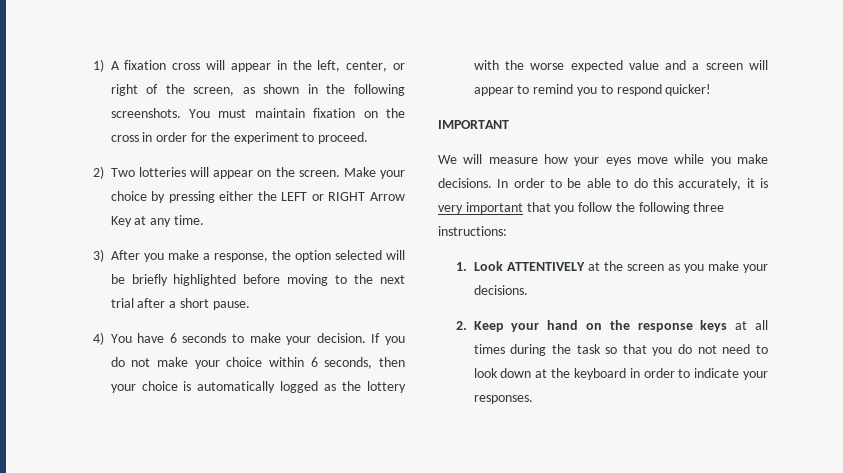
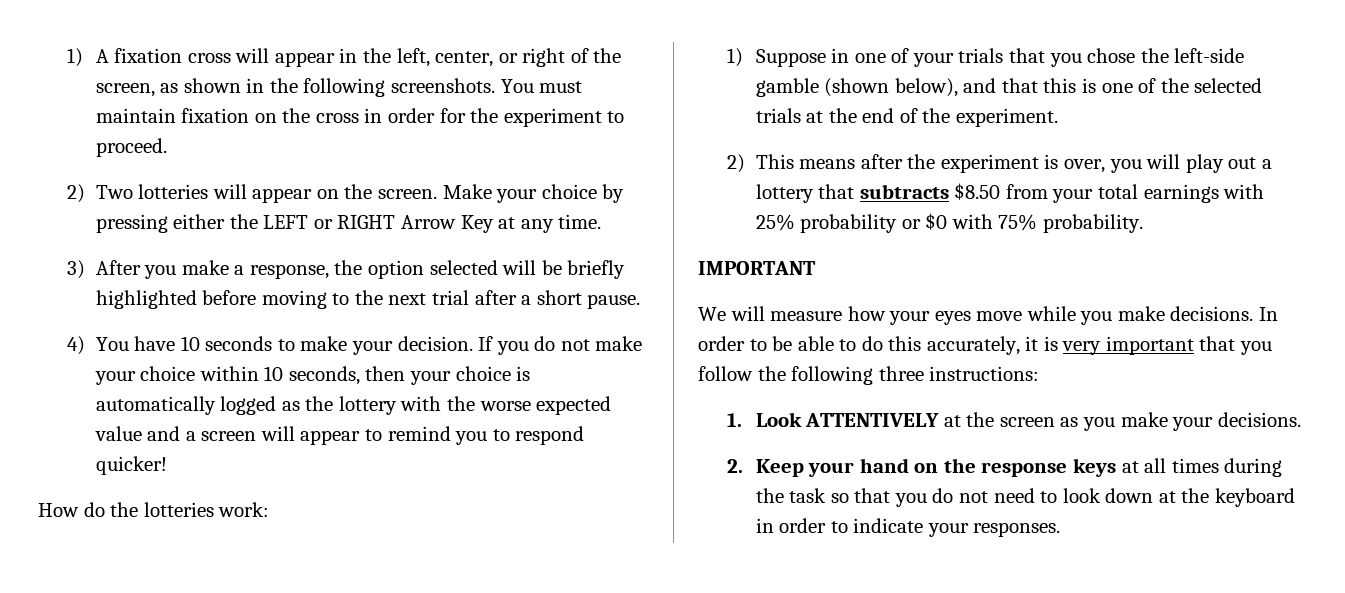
[169,333,177,343] 6 -> [180,336,200,351] 10
[310,357,318,367] 6 -> [264,366,284,381] 10
(712, 90) none -> [38,502,270,517] [726,48,1245,67] [755,78,1263,97] [755,108,1058,127] [726,154,1272,173] [755,183,1265,203] [755,213,1143,233] // How do the lotteries work: // 1) Suppose in one of your trials that you chose the left-side gamble (shown below), and that this is one of the selected trials at the end of the experiment. // 2) This means after the experiment is over, you will play out a lottery that subtracts $8.50 from your total earnings with 25% probability or $0 with 75% probability.

